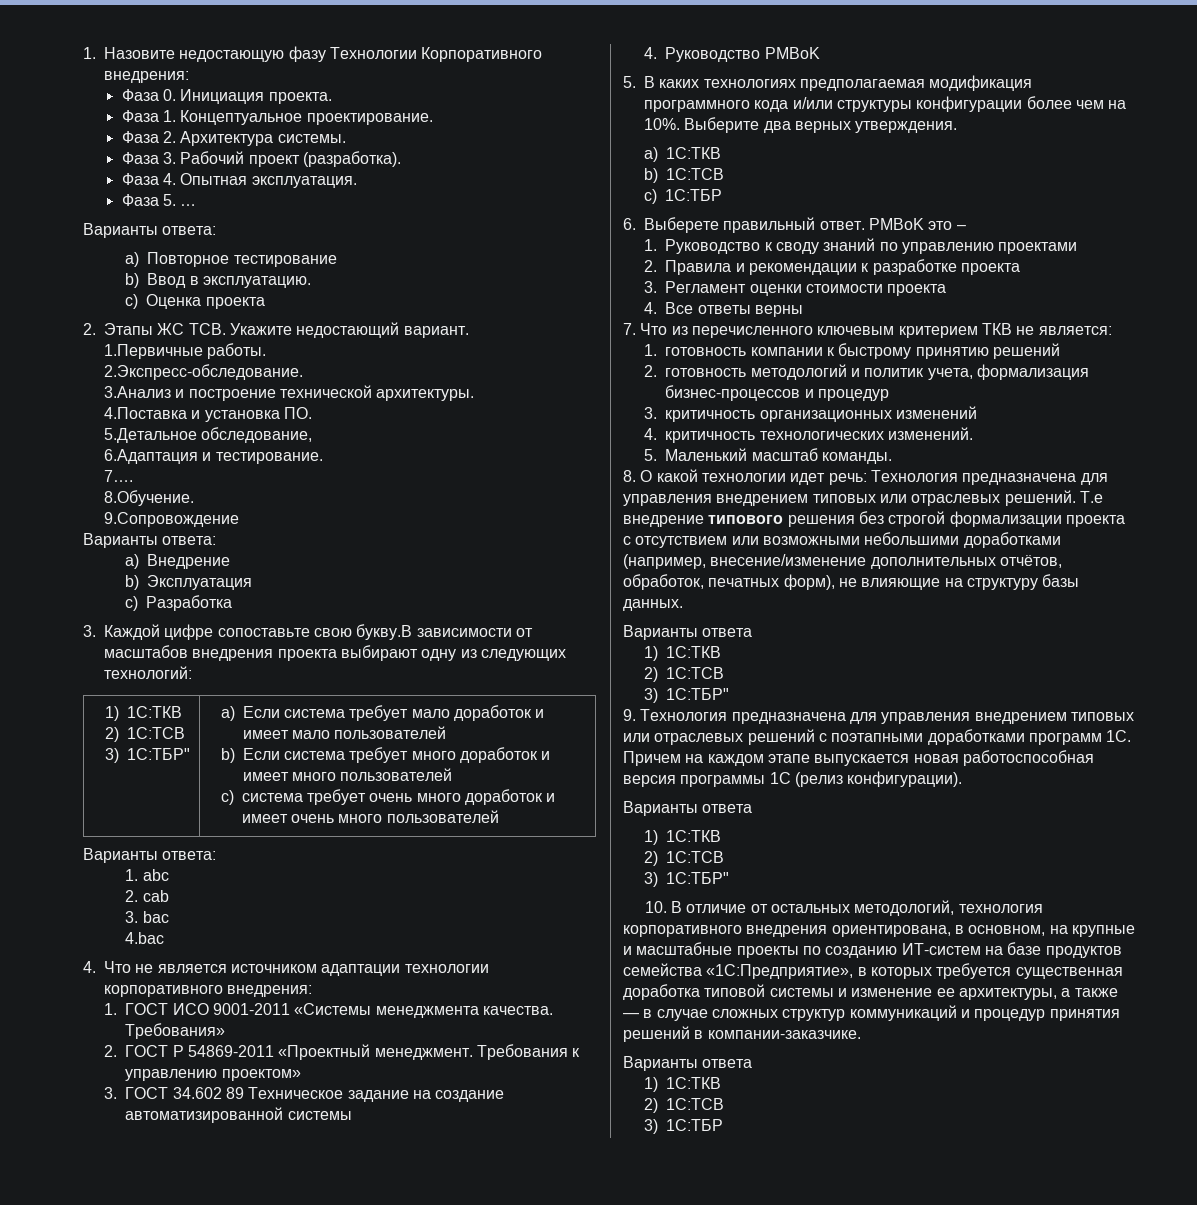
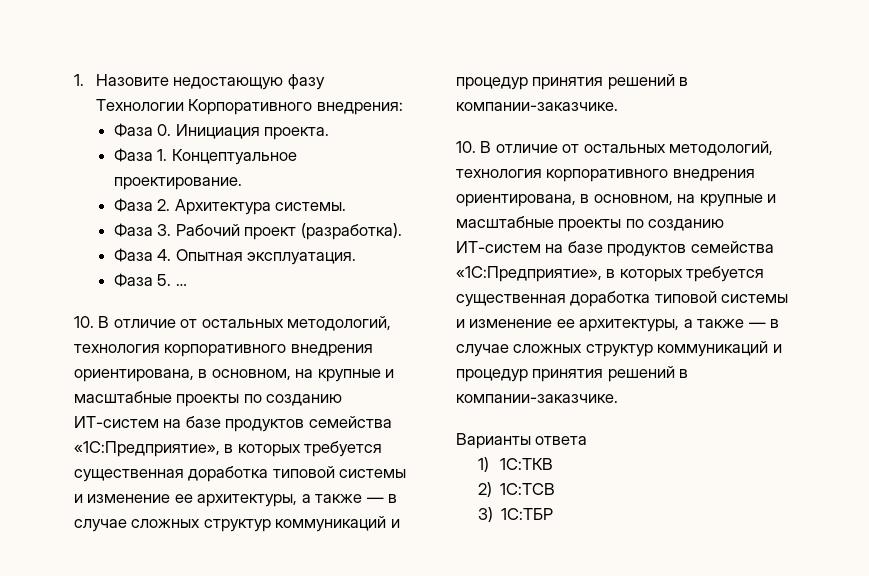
[83,223,217,238] [125,252,337,267] [125,273,311,288] [125,294,265,309] [83,322,469,338] [104,343,267,359] [104,364,304,380] [104,385,475,401] [104,407,313,422] [104,427,313,443] [104,449,323,464] [104,470,134,482] [104,490,195,506] [104,512,240,527] [83,533,217,548] [125,554,231,569] [125,575,253,590] [125,595,233,611] [83,624,534,640] [104,645,567,661] [104,666,193,679] [104,706,182,721] [104,727,185,742] [104,748,190,763] [220,705,545,721] [242,726,447,739] [220,747,551,763] [242,768,453,781] [220,789,556,805] [241,810,499,823] [83,848,217,863] [125,869,169,881] [125,890,169,902] [125,911,169,923] [125,932,165,944] [83,961,489,976] [104,985,313,997] [104,1003,553,1018] [125,1023,226,1039] [104,1044,581,1060] [125,1069,301,1081] [104,1087,505,1102] [125,1107,352,1123] [644,47,820,62] [623,75,1033,91] [644,96,1127,112] [644,117,958,133] [644,147,722,162] [644,168,725,183] [644,189,723,204] [623,217,966,233] [644,238,1078,254] [644,259,1020,275] [644,281,947,296] [644,302,803,317] [623,323,1112,338] [644,343,1060,359] [644,364,1089,380] [665,385,889,401] [644,406,977,422] [644,427,973,443] [644,448,892,464] [623,469,1108,485] [623,490,1103,506] [623,511,1125,527] [623,532,1061,548] [623,554,1062,569] [623,574,1080,590] [623,599,683,611] [623,625,753,640] [644,646,722,661] [644,667,725,682] [644,688,730,703] [623,709,1134,724] [623,729,1132,745] [623,750,1094,766] [623,771,963,787] [623,801,753,816] [644,830,722,845] [644,851,725,866] [644,872,730,887] Варианты ответа: // a) Повторное тестирование // b) Ввод в эксплуатацию. // c) Оценка проекта // 2. Этапы ЖС ТСВ. Укажите недостающий вариант. // 1.Первичные работы. // 2.Экспресс-обследование. // 3.Анализ и построение технической архитектуры. // 4.Поставка и установка ПО. // 5.Детальное обследование, // 6.Адаптация и тестирование. // 7…. // 8.Обучение. // 9.Сопровождение // Варианты ответа: // a) Внедрение // b) Эксплуатация // c) Разработка // 3. Каждой цифре сопоставьте свою букву.В зависимости от масштабов внедрения проекта выбирают одну из следующих технологий: // 1) 1С:ТКВ // 2) 1С:ТСВ // 3) 1С:ТБР" | a) Если система требует мало доработок и имеет мало пользователей // b) Если система требует много доработок и имеет много пользователей // c) система требует очень много доработок и имеет очень много пользователей // Варианты ответа: // 1. abc // 2. cab // 3. bac // 4.bac // 4. Что не является источником адаптации технологии корпоративного внедрения: // 1. ГОСТ ИСО 9001-2011 «Системы менеджмента качества. Требования» // 2. ГОСТ Р 54869-2011 «Проектный менеджмент. Требования к управлению проектом» // 3. ГОСТ 34.602 89 Техническое задание на создание автоматизированной системы // 4. Руководство PMBoK // 5. В каких технологиях предполагаемая модификация программного кода и/или структуры конфигурации более чем на 10%. Выберите два верных утверждения. // a) 1С:ТКВ // b) 1С:ТСВ // c) 1С:ТБР // 6. Выберете правильный ответ. PMBoK это – // 1. Руководство к своду знаний по управлению проектами // 2. Правила и рекомендации к разработке проекта // 3. Регламент оценки стоимости проекта // 4. Все ответы верны // 7. Что из перечисленного ключевым критерием ТКВ не является: // 1. готовность компании к быстрому принятию решений // 2. готовность методологий и политик учета, формализация бизнес-процессов и процедур // 3. критичность организационных изменений // 4. критичность технологических изменений. // 5. Маленький масштаб команды. // 8. О какой технологии идет речь: Технология предназначена для управления внедрением типовых или отраслевых решений. Т.е внедрение типового решения без строгой формализации проекта с отсутствием или возможными небольшими доработками (например, внесение/изменение дополнительных отчётов, обработок, печатных форм), не влияющие на структуру базы данных. // Варианты ответа // 1) 1С:ТКВ // 2) 1С:ТСВ // 3) 1С:ТБР" // 9. Технология предназначена для управления внедрением типовых или отраслевых решений с поэтапными доработками программ 1С. Причем на каждом этапе выпускается новая работоспособная версия программы 1С (релиз конфигурации). // Варианты ответа // 1) 1С:ТКВ // 2) 1С:ТСВ // 3) 1С:ТБР" -> [74,316,392,331] [74,344,373,357] [74,369,395,382] [74,391,343,407] [74,416,392,432] [74,441,383,457] [74,466,407,482] [74,494,398,507] [74,516,400,532] [456,74,689,90] [456,102,618,111] 10. В отличие от остальных методологий, технология корпоративного внедрения ориентирована, в основном, на крупные и масштабные проекты по созданию ИТ-систем на базе продуктов семейства «1С:Предприятие», в которых требуется существенная доработка типовой системы и изменение ее архитектуры, а также — в случае сложных структур коммуникаций и процедур принятия решений в компании-заказчике.

